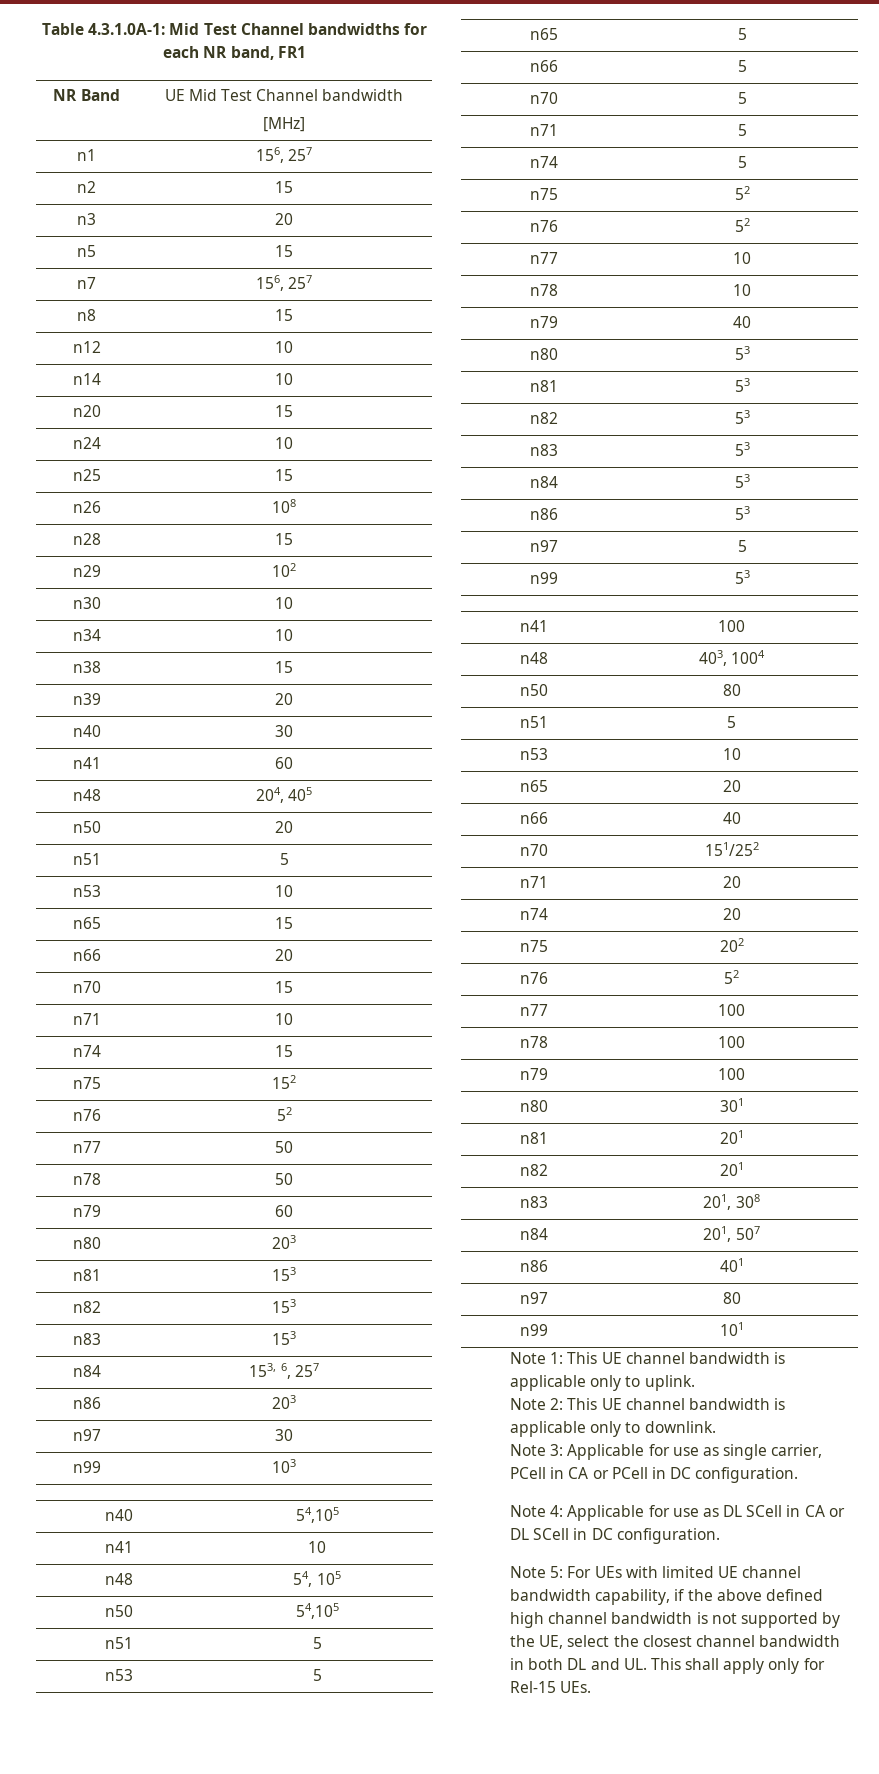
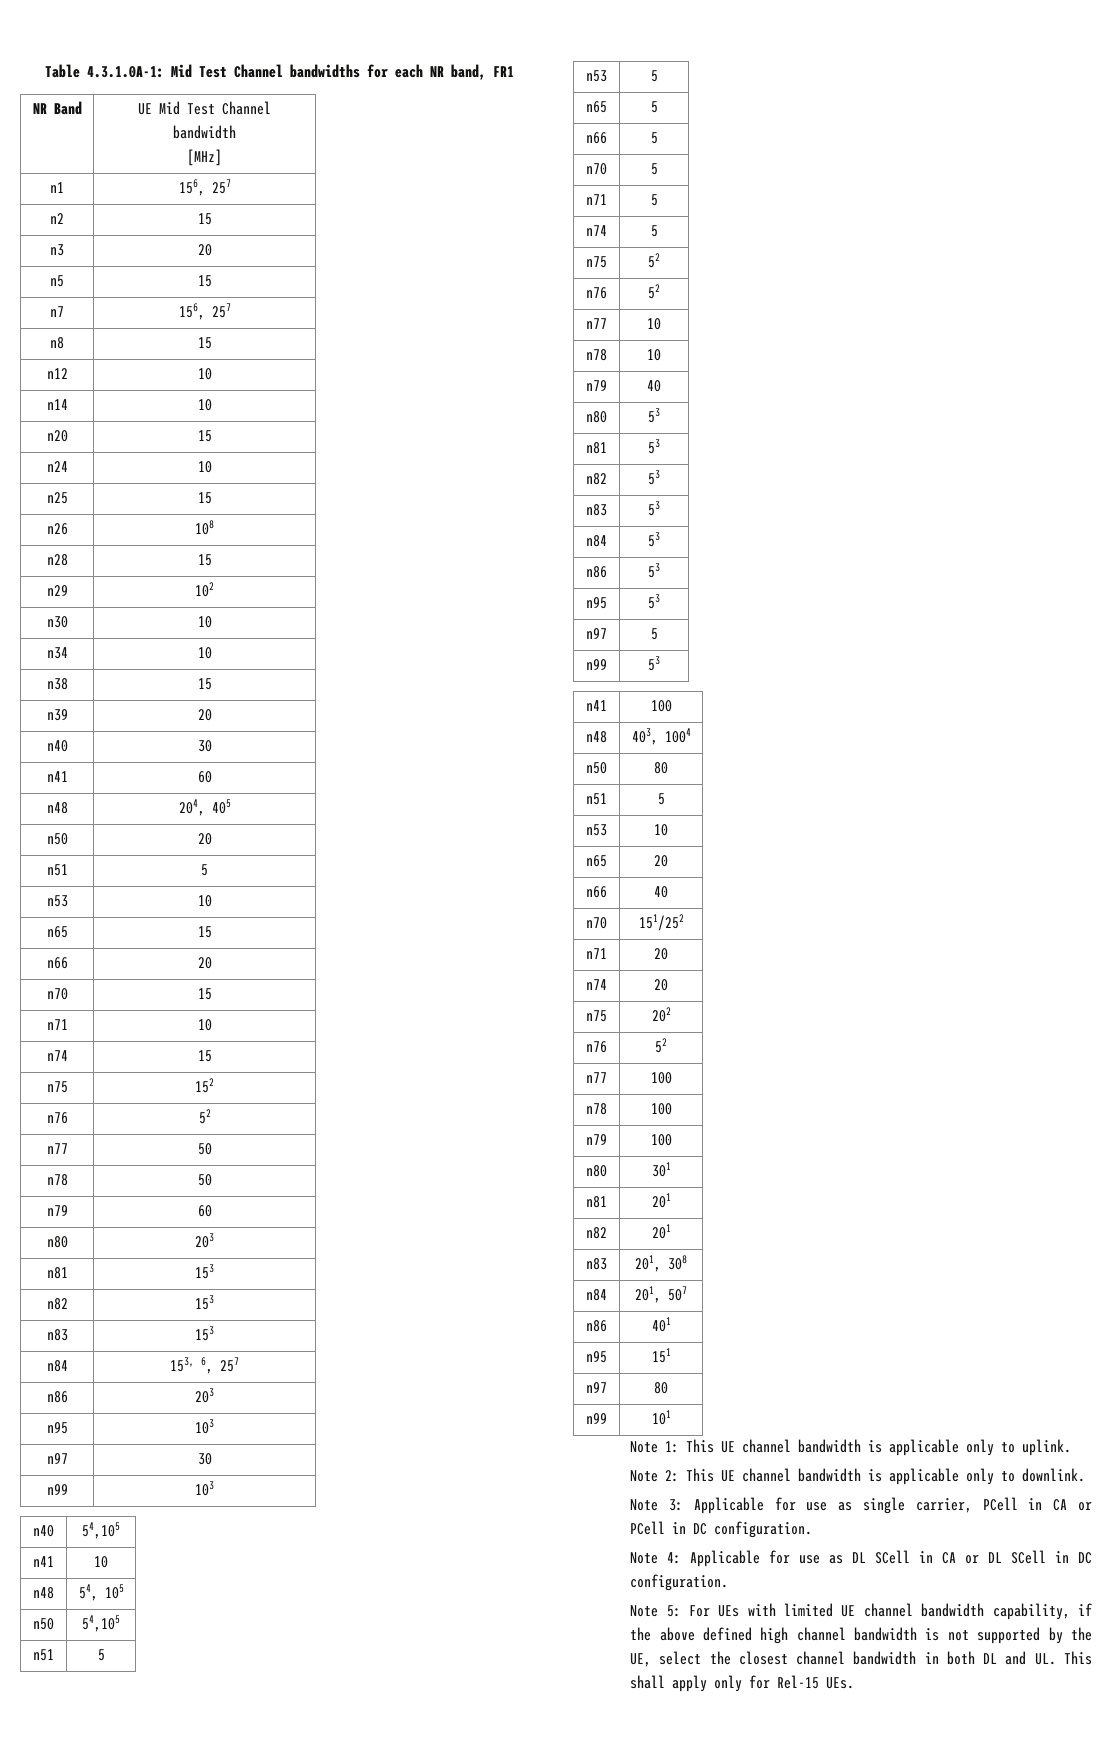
(296, 1402) none -> [46,1422,68,1434] [195,1419,214,1434] // n95 | 103
(750, 513) none -> [586,597,607,609] [648,594,660,609] // n95 | 53
(744, 1265) none -> [586,1351,607,1363] [651,1348,671,1363] // n95 | 151

